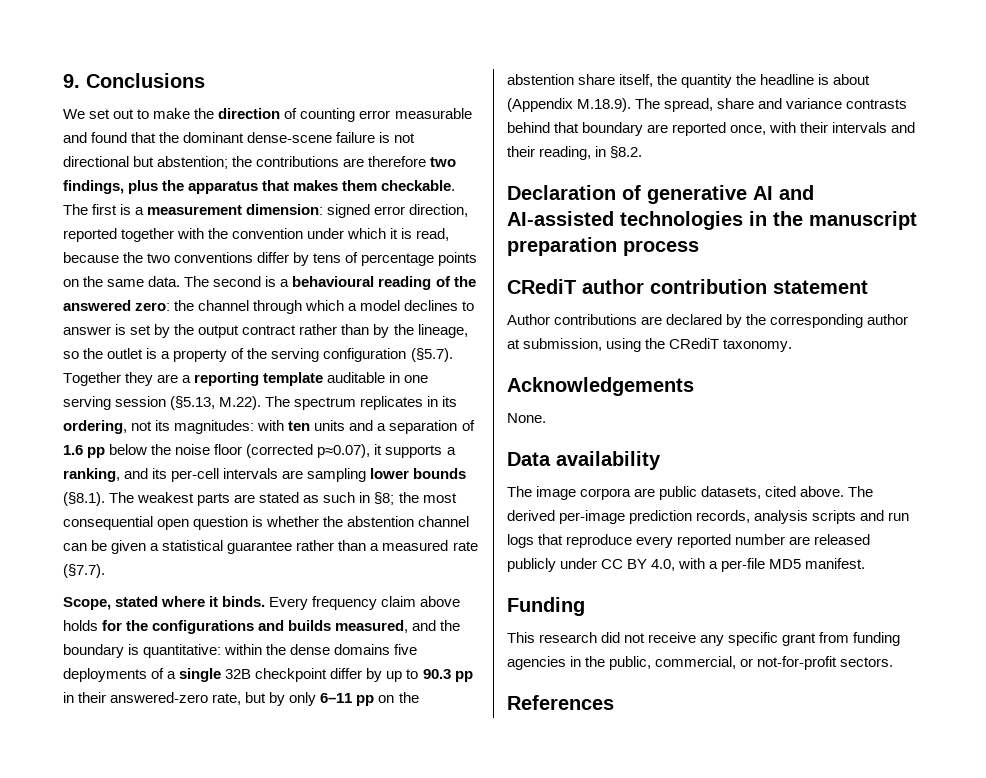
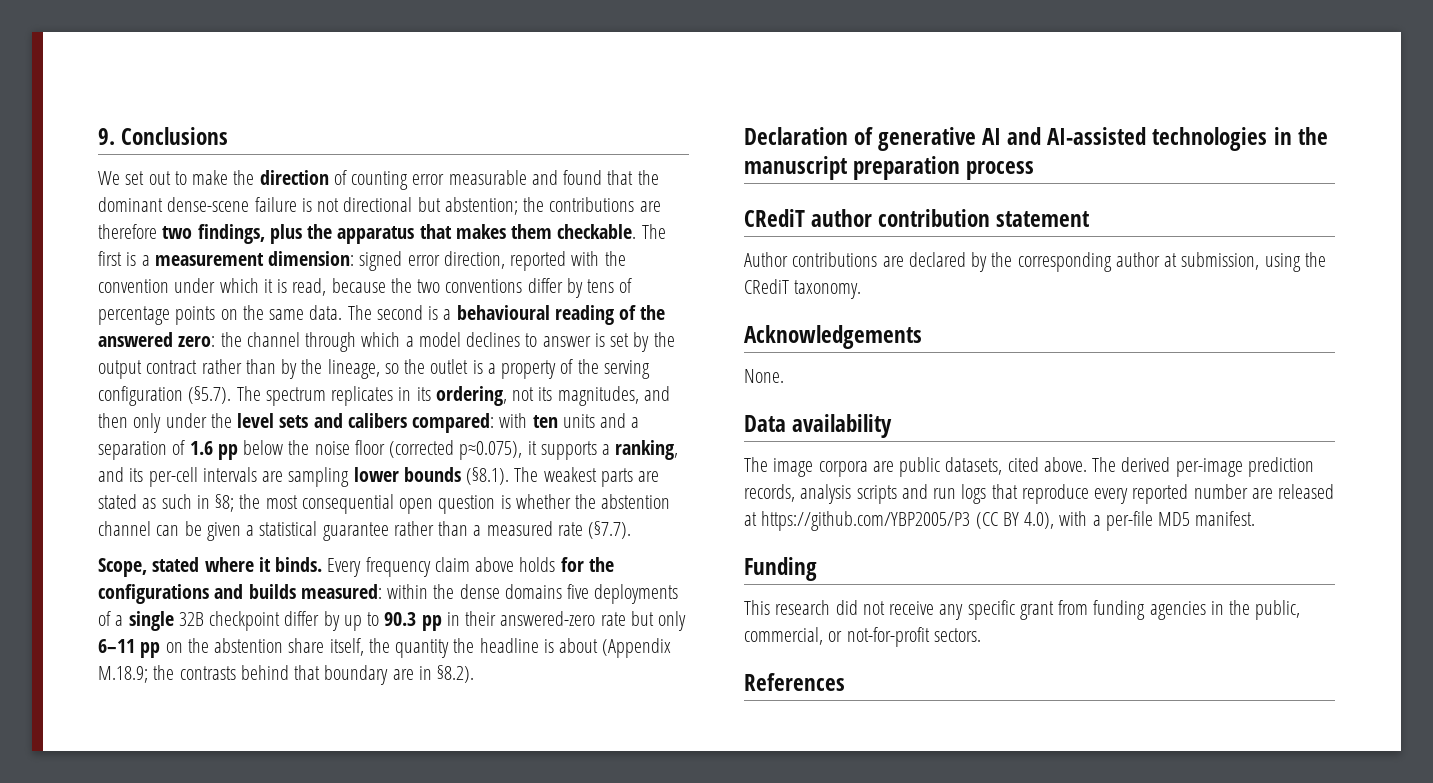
[121,228,175,242] together -> (567, 261) none
[63,372,429,386] [63,396,262,410] Together they are a reporting template auditable in one serving session (§5.13, M.22). -> (232, 395) none
[174,420,255,434] magnitudes: -> [557,386,670,406] [98,413,495,433] magnitudes, and then only under the level sets and calibers compared:
[317,444,371,458] p≈0.07), -> [459,441,523,460] p≈0.075),
[335,620,461,633] [63,644,222,658] measured, and the boundary is quantitative: -> [300,584,382,599] measured:
[212,692,286,706] rate, but by -> [600,611,654,626] rate but
[577,98,843,112] M.18.9). The spread, share and variance -> [98,665,175,683] M.18.9; the
[672,122,916,136] [507,146,643,160] reported once, with their intervals and their reading, in §8.2. -> [418,665,475,683] in §8.2).
[507,558,676,572] publicly under CC BY 4.0, -> [744,511,1055,531] at https://github.com/YBP2005/P3 (CC BY 4.0),

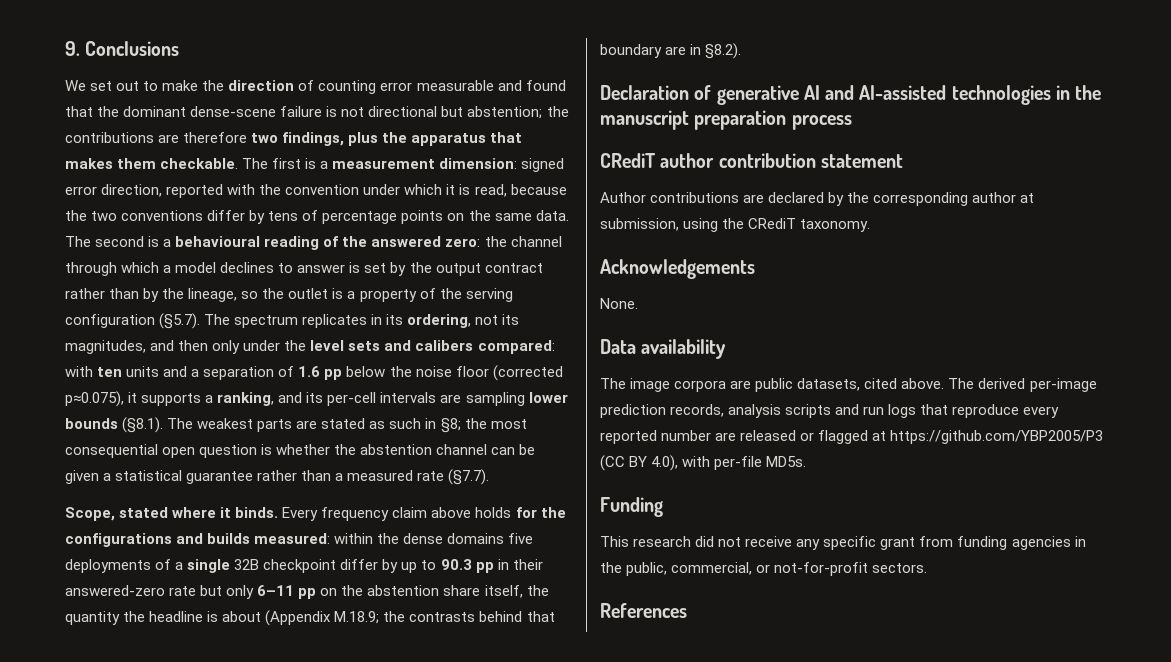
(1335, 491) none -> [800,430,869,444] or flagged
[1092,511,1256,531] a per-file MD5 manifest. -> [714,456,807,470] per-file MD5s.

